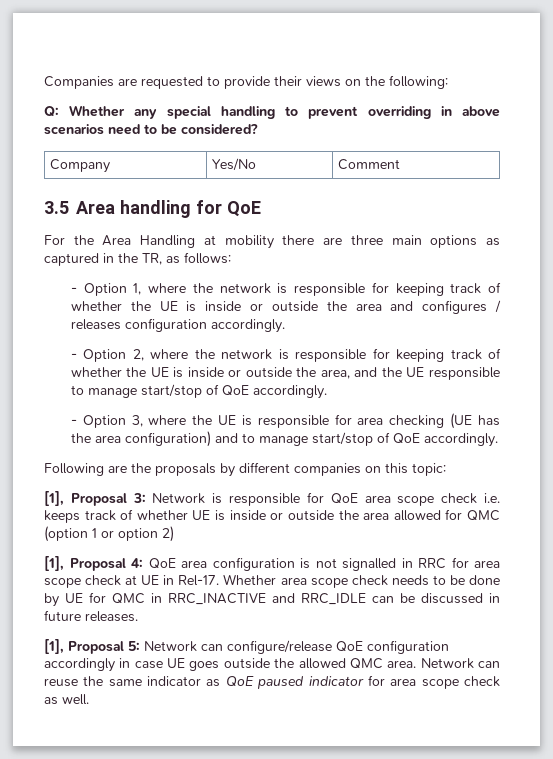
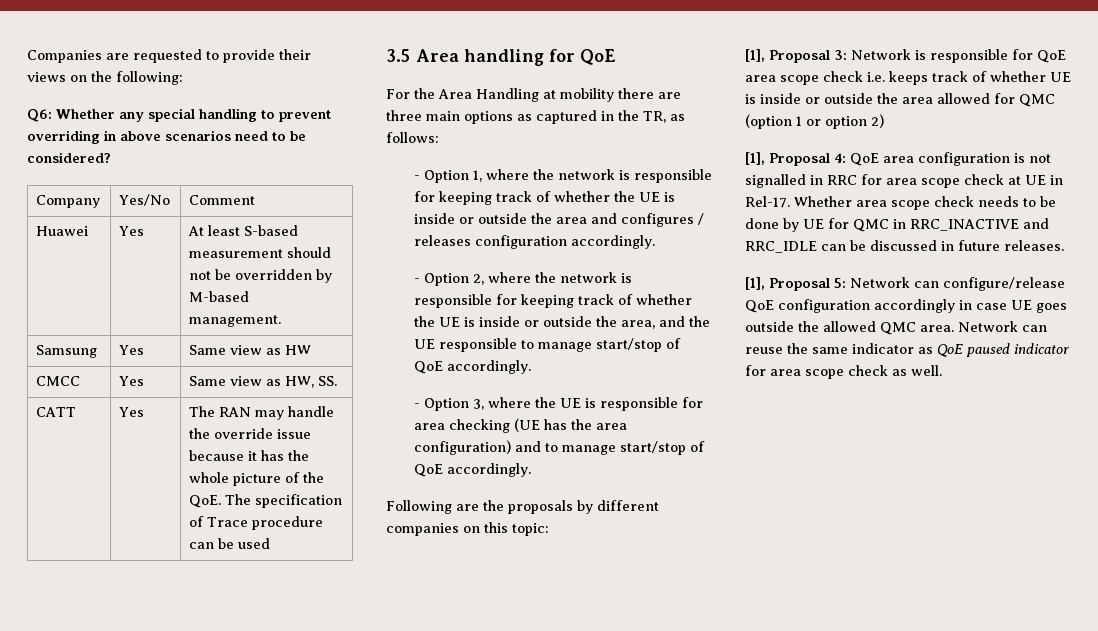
[44,106,59,117] Q: -> [27,109,52,122] Q6:
(400, 164) none -> [36,226,89,236] [119,226,145,236] [188,225,299,236] [189,247,332,258] [189,269,333,283] [189,291,250,302] [189,315,282,327] [36,345,98,358] [119,345,145,355] [189,345,312,355] [36,376,81,386] [119,376,145,386] [189,376,338,388] [36,407,77,417] [119,407,145,417] [189,406,335,420] [189,428,312,439] [189,450,310,461] [189,472,325,486] [189,494,343,508] [189,516,324,530] [189,538,271,549] // Huawei | Yes | At least S-based measurement should not be overridden by M-based management. // Samsung | Yes | Same view as HW // CMCC | Yes | Same view as HW, SS. // CATT | Yes | The RAN may handle the override issue because it has the whole picture of the QoE. The specification of Trace procedure can be used

